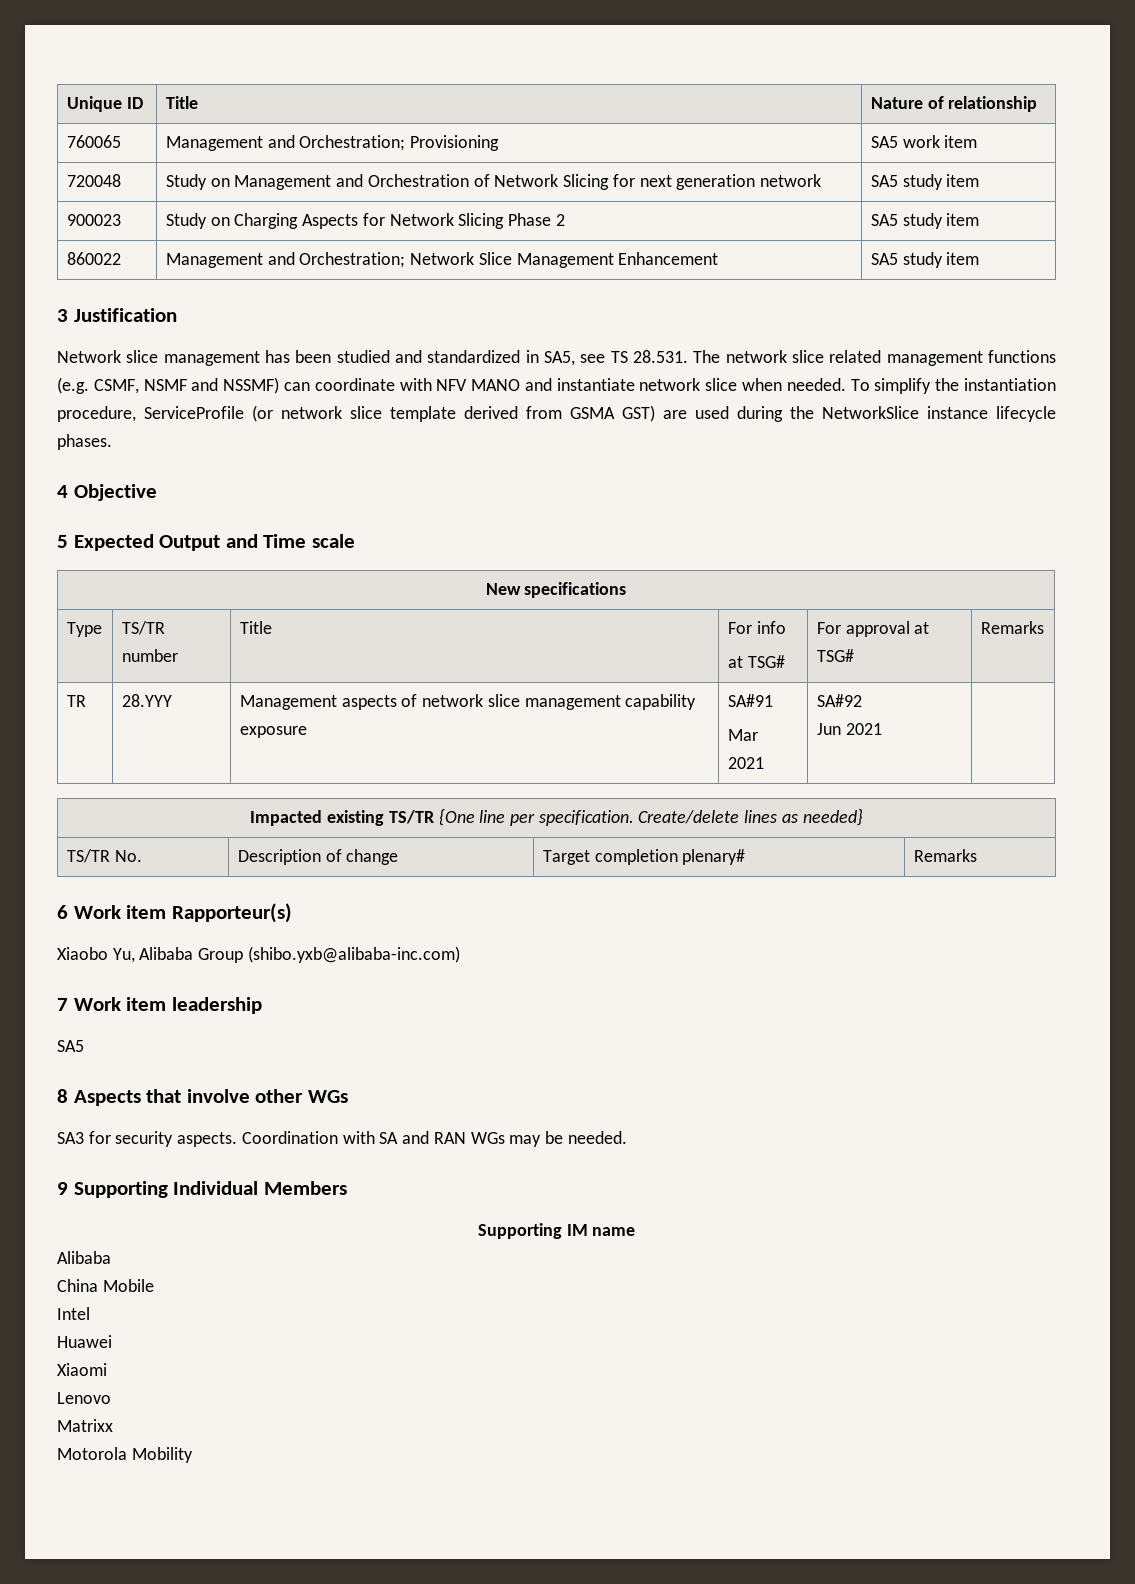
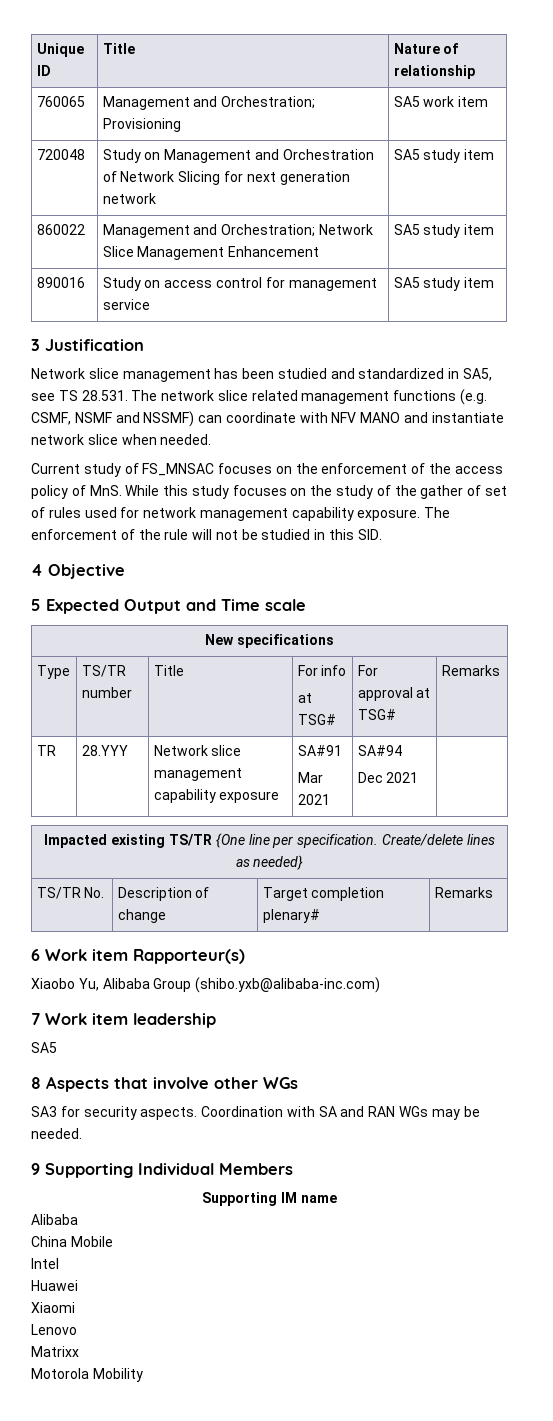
[66,214,121,226] [165,213,565,229] [870,213,980,229] // 900023 | Study on Charging Aspects for Network Slicing Phase 2 | SA5 study item -> (495, 154) none
(980, 258) none -> [36,277,85,288] [102,277,377,291] [102,299,150,310] [393,277,495,291] // 890016 | Study on access control for management service | SA5 study item
[850,378,1056,394] [57,405,1056,422] [57,434,112,450] To simplify the instantiation procedure, ServiceProfile (or network slice template derived from GSMA GST) are used during the NetworkSlice instance lifecycle phases. -> [31,463,503,477] [31,485,507,499] [31,507,451,521] [31,529,382,540] // Current study of FS_MNSAC focuses on the enforcement of the access policy of MnS. While this study focuses on the study of the gather of set of rules used for network management capability exposure. The enforcement of the rule will not be studied in this SID.
[239,694,484,710] Management aspects of network -> [153,745,208,756] Network
[816,694,862,707] [816,723,841,735] SA#92 // Jun -> [357,745,402,756] [357,772,383,783] SA#94 // Dec

